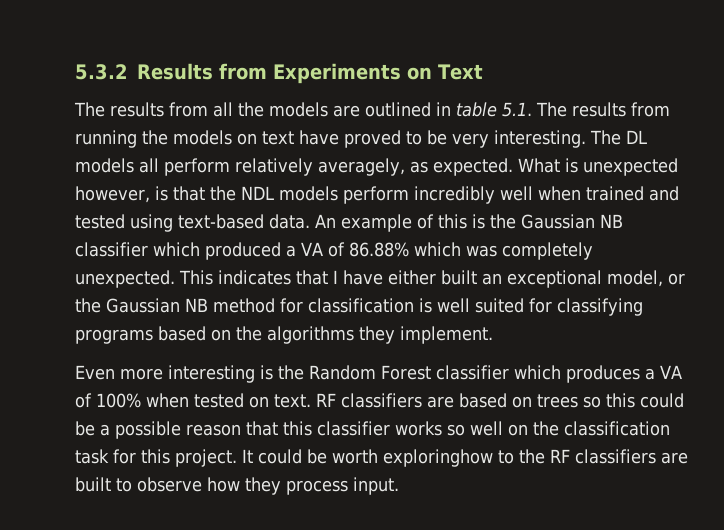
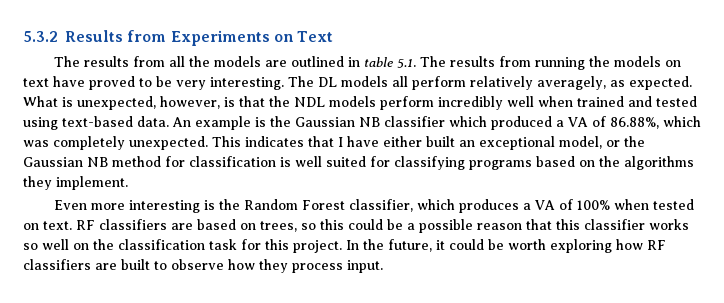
[583,158,678,176] unexpected -> [77,96,156,110] unexpected,
[417,214,467,229] of this -> (251, 123) none
[348,242,409,257] 86.88% -> [610,117,659,129] 86.88%,
[436,365,509,380] classifier -> [348,199,413,212] classifier,
[537,394,578,408] trees -> [260,221,297,232] trees,
[242,449,545,467] It could be worth exploringhow to the -> [346,239,643,253] In the future, it could be worth exploring how

